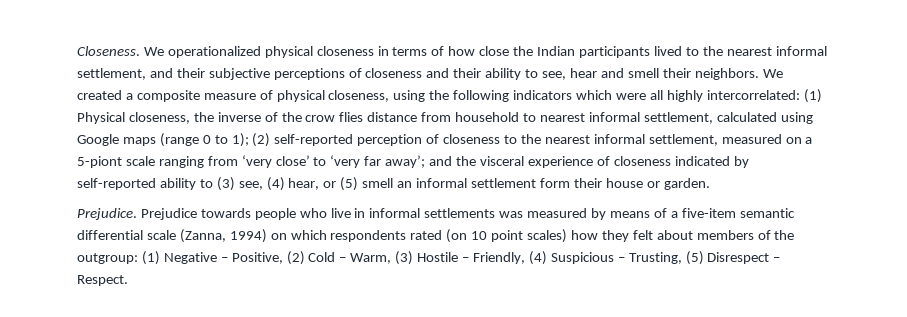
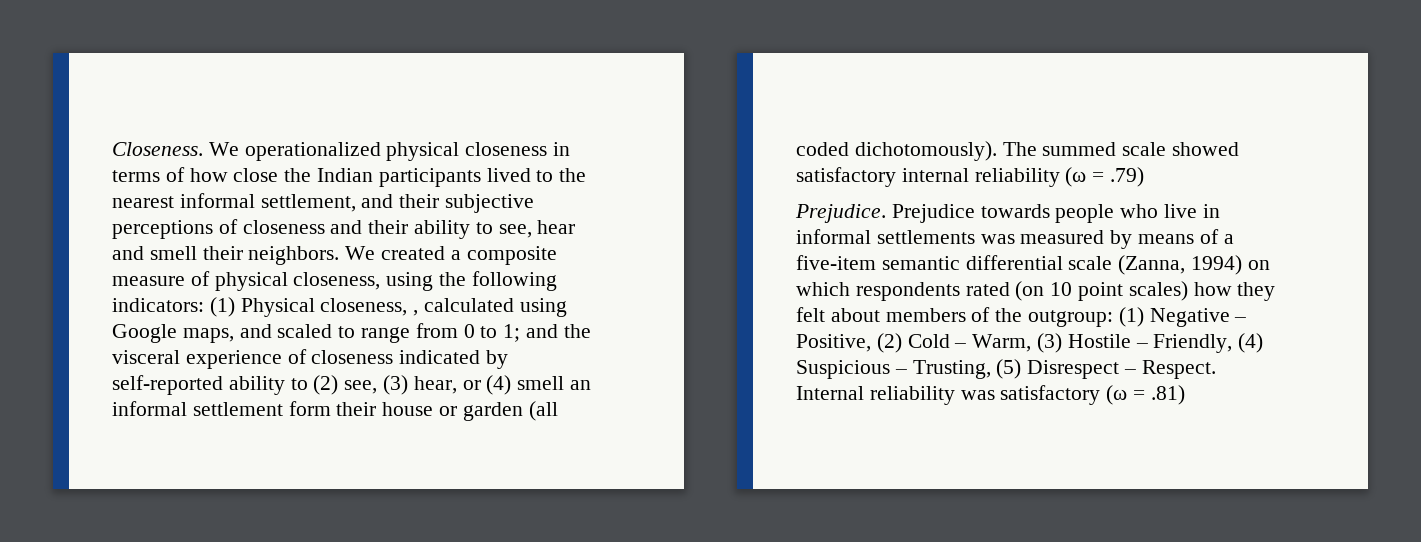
[513,89,822,103] [77,112,813,124] [77,133,813,147] [77,155,426,168] indicators which were all highly intercorrelated: (1) Physical closeness, the inverse of the crow flies distance from household to nearest informal settlement, calculated using Google maps (range 0 to 1); (2) self-reported perception of closeness to the nearest informal settlement, measured on a 5-piont scale ranging from ‘very close’ to ‘very far away’; -> [112,297,567,317] [112,323,521,343] indicators: (1) Physical closeness, , calculated using Google maps, and scaled to range from 0 to 1;
[216,177,285,191] (3) see, (4) -> [313,375,409,395] (2) see, (3)
[340,177,359,191] (5) -> [486,375,512,395] (4)
[663,178,710,190] garden. -> [462,401,558,421] [796,141,1240,161] [796,167,1145,187] garden (all coded dichotomously). The summed scale showed satisfactory internal reliability (ω = .79)
(128, 280) none -> [796,385,1185,405] Internal reliability was satisfactory (ω = .81)

